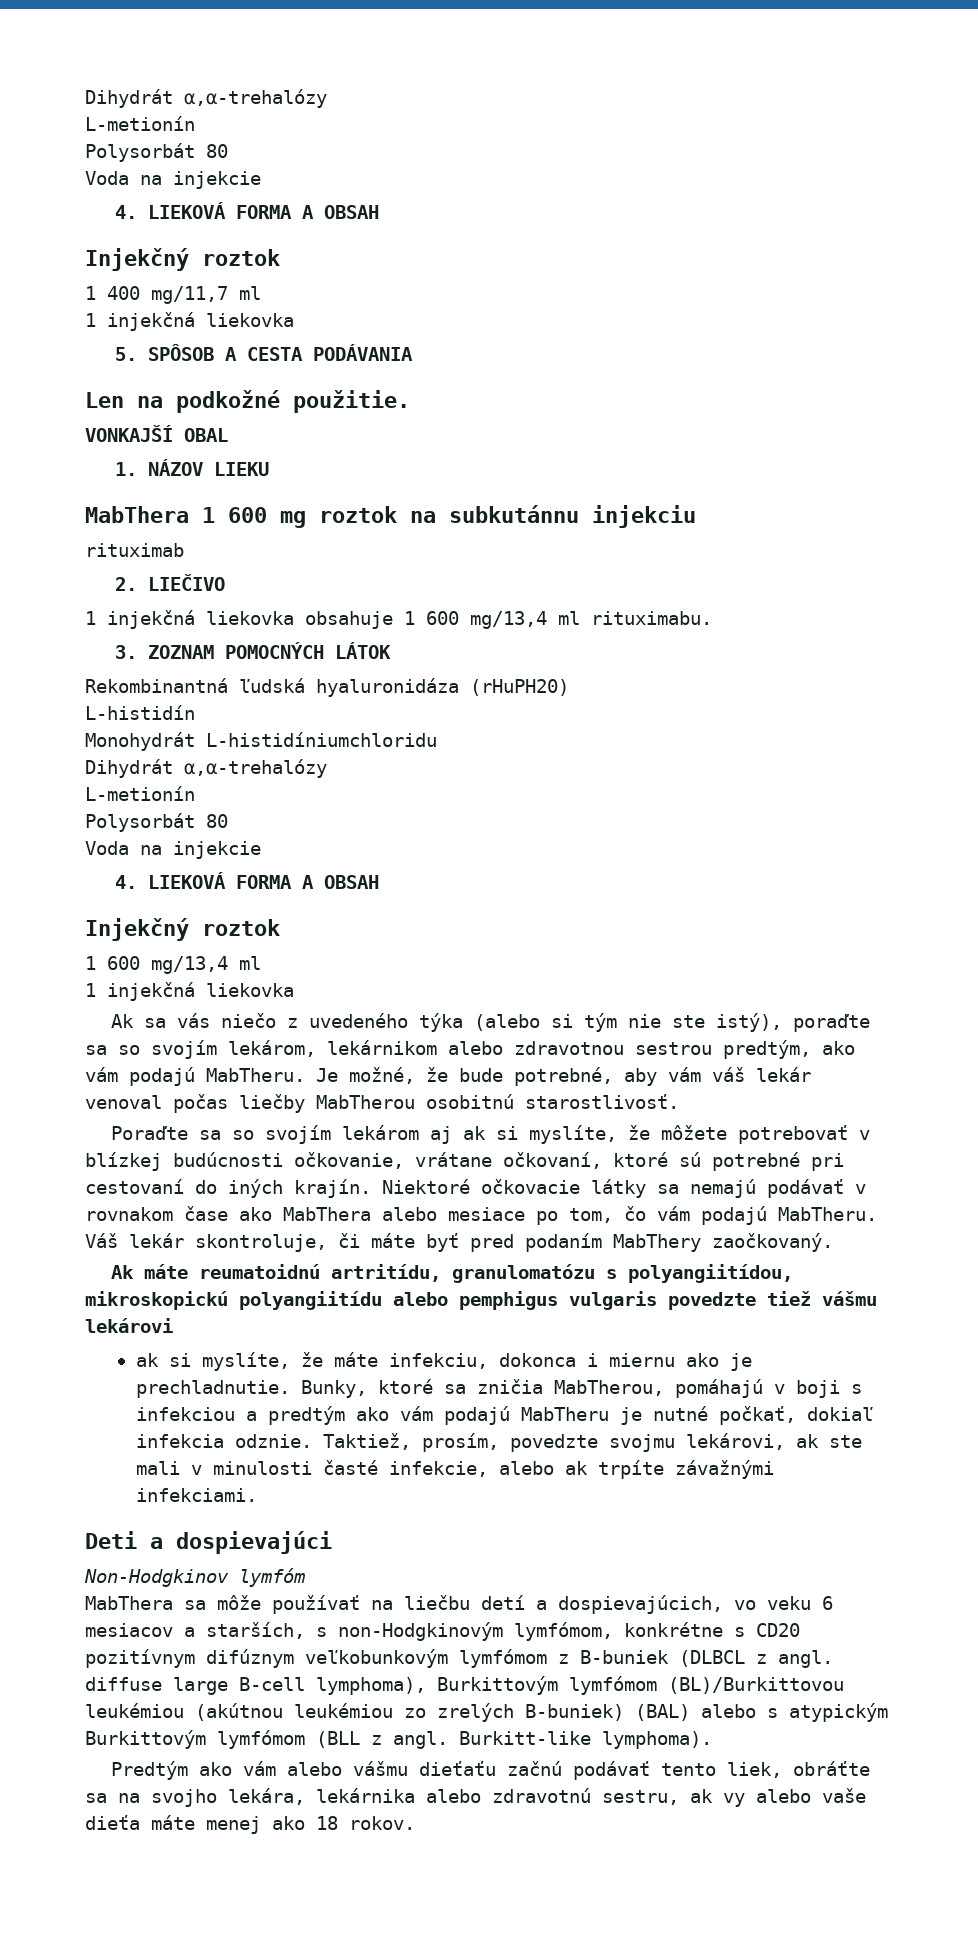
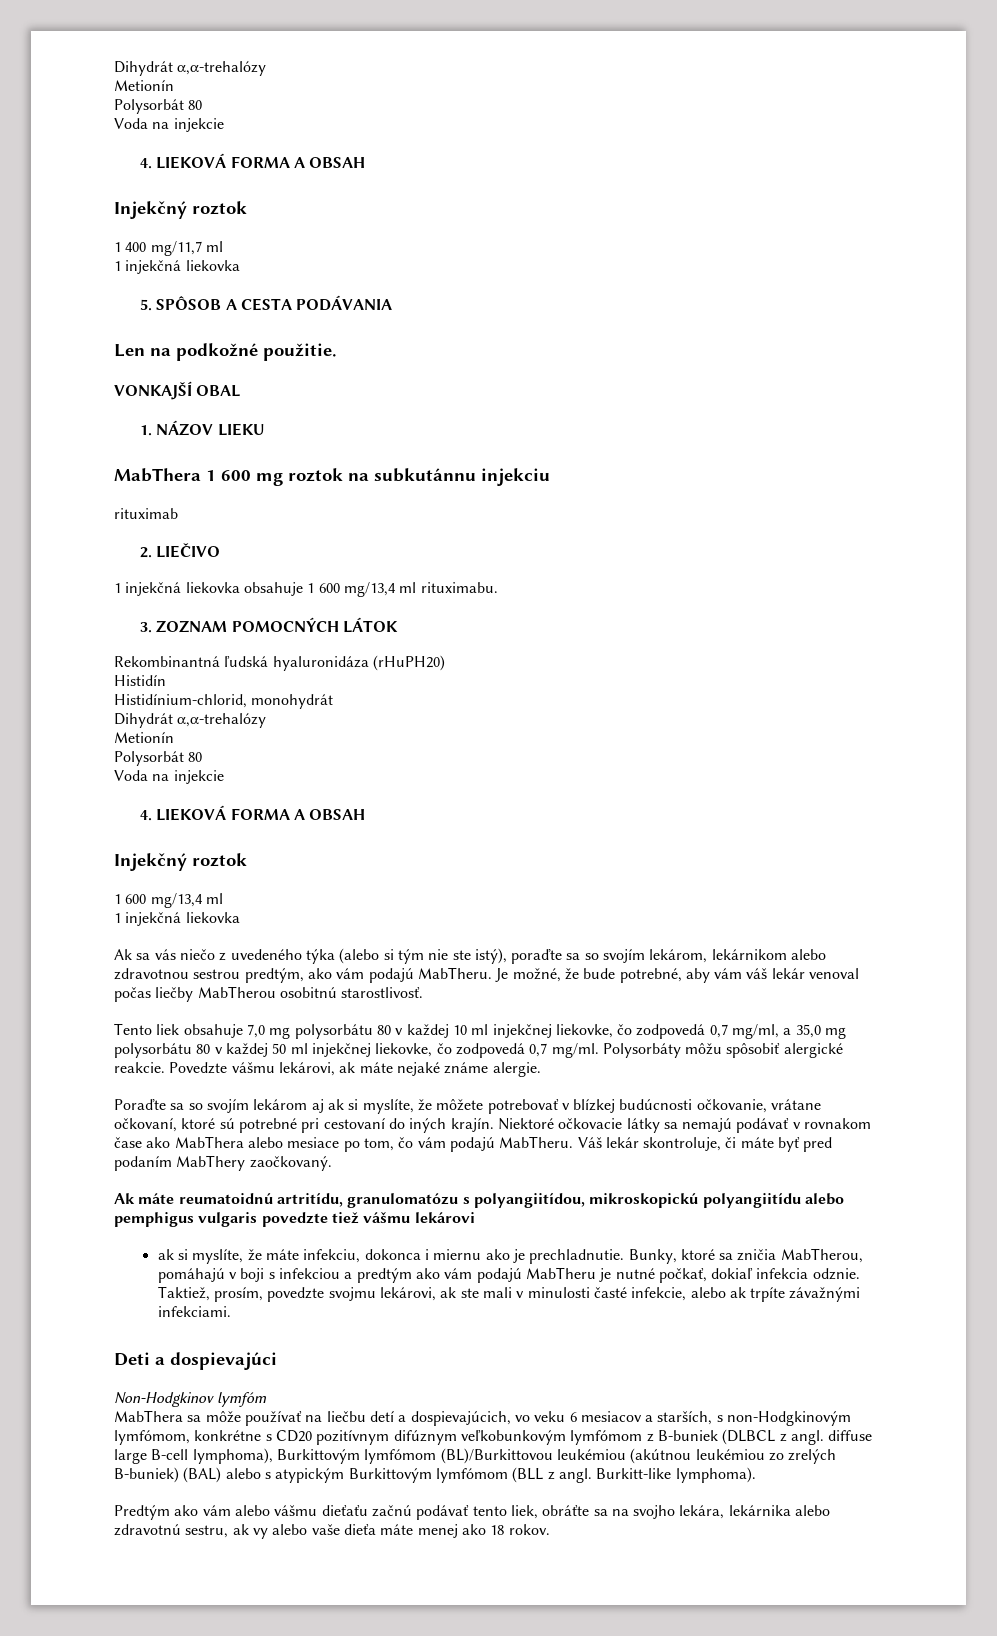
[85,89,327,108] [85,116,195,131] Dihydrát α,α-trehalózy // L-metionín -> [114,61,267,76] [114,80,174,91] Dihydrát α,α-trehalózy // Metionín
[85,705,195,720] [85,732,437,751] [85,759,327,778] [85,786,195,801] L-histidín // Monohydrát L-histidíniumchloridu // Dihydrát α,α-trehalózy // L-metionín -> [114,675,166,686] [114,694,334,709] [114,713,267,728] [114,732,174,743] Histidín // Histidínium-chlorid, monohydrát // Dihydrát α,α-trehalózy // Metionín
(679, 1101) none -> [114,1023,847,1039] [114,1043,843,1058] [114,1062,541,1077] // Tento liek obsahuje 7,0 mg polysorbátu 80 v každej 10 ml injekčnej liekovke, čo zodpovedá 0,7 mg/ml, a 35,0 mg polysorbátu 80 v každej 50 ml injekčnej liekovke, čo zodpovedá 0,7 mg/ml. Polysorbáty môžu spôsobiť alergické reakcie. Povedzte vášmu lekárovi, ak máte nejaké známe alergie.

